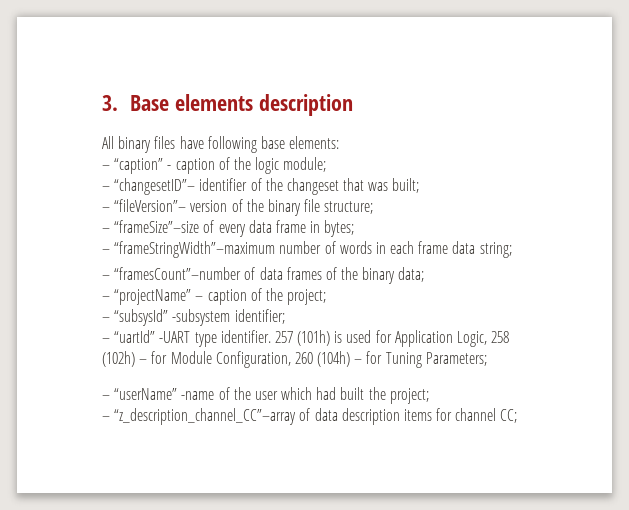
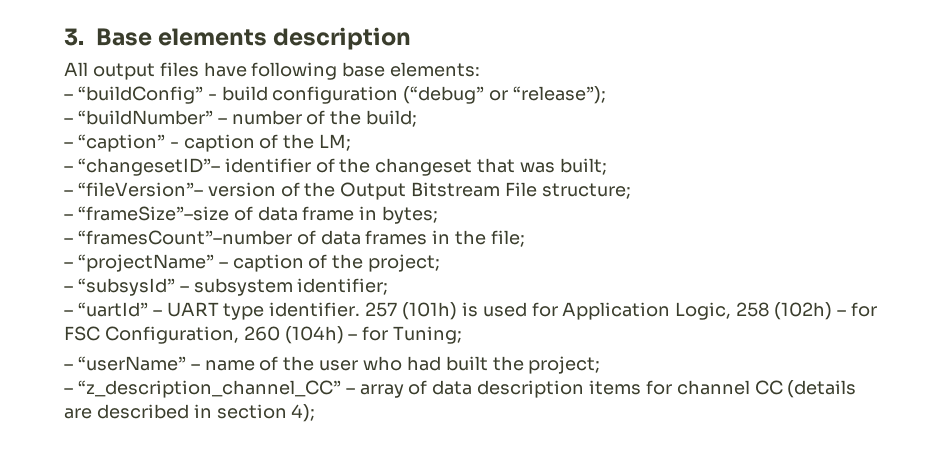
[118,136,152,153] binary -> [92,63,155,80] output
(340, 142) none -> [64,86,607,104] [64,110,418,127] // – “buildConfig” - build configuration (“debug” or “release”); // – “buildNumber” – number of the build;
[255,157,327,174] logic module; -> [319,134,352,151] LM;
[267,199,321,216] binary file -> [340,182,538,200] Output Bitstream File
[218,224,246,237] every -> (253, 213) none
[102,241,512,258] // – “frameStringWidth”–maximum number of words in each frame data string; -> (439, 215) none
[325,267,425,284] of the binary data; -> [432,230,526,247] in the file;
[172,309,231,326] -subsystem -> [179,278,293,296] – subsystem
[159,331,191,343] -UART -> [152,302,219,317] – UART
[170,351,212,364] Module -> [64,326,100,341] FSC
[385,352,487,368] Tuning Parameters; -> [393,326,463,344] Tuning;
[181,391,215,400] -name -> [190,360,255,371] – name
[281,387,313,400] which -> [363,356,403,371] who
[114,408,297,425] “z_description_channel_CC”–array -> [77,380,404,398] “z_description_channel_CC” – array
[500,409,518,423] CC; -> [754,380,857,398] [64,404,316,422] CC (details are described in section 4);

